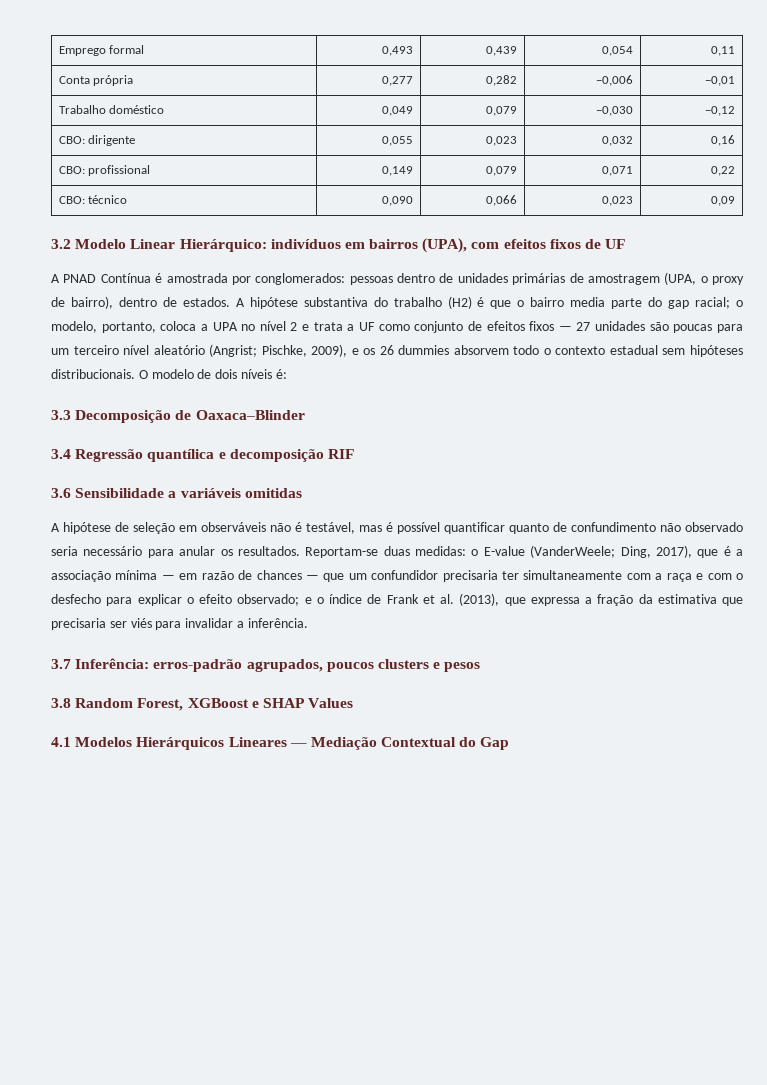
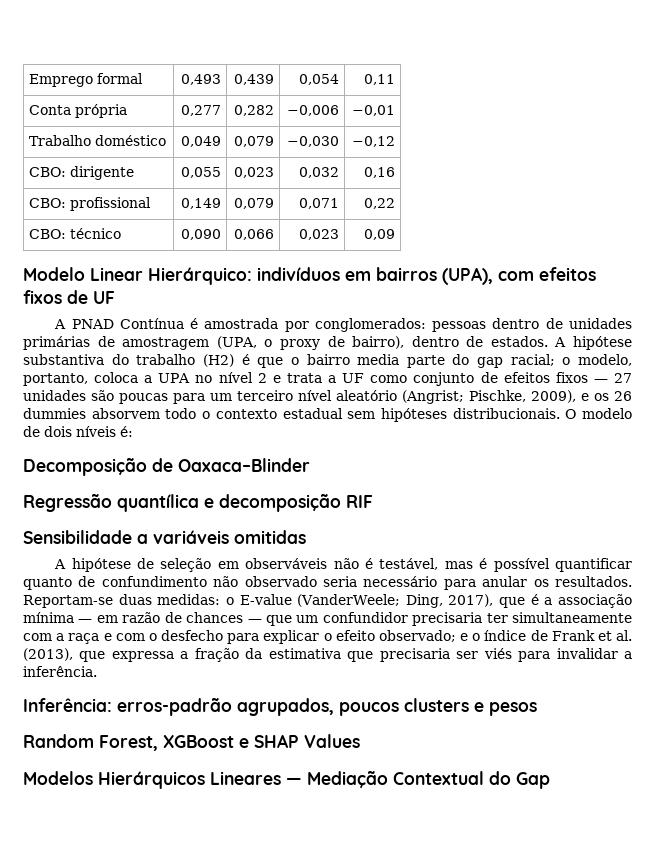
[51,239,71,249] 3.2 -> (396, 234) none
[51,410,71,420] 3.3 -> (133, 431) none
[51,449,71,459] 3.4 -> (310, 465) none
[51,488,71,498] 3.6 -> (373, 501) none
[51,659,71,669] 3.7 -> (97, 671) none
[51,698,71,708] 3.8 -> (537, 709) none
[51,737,71,747] 4.1 -> (360, 741) none

